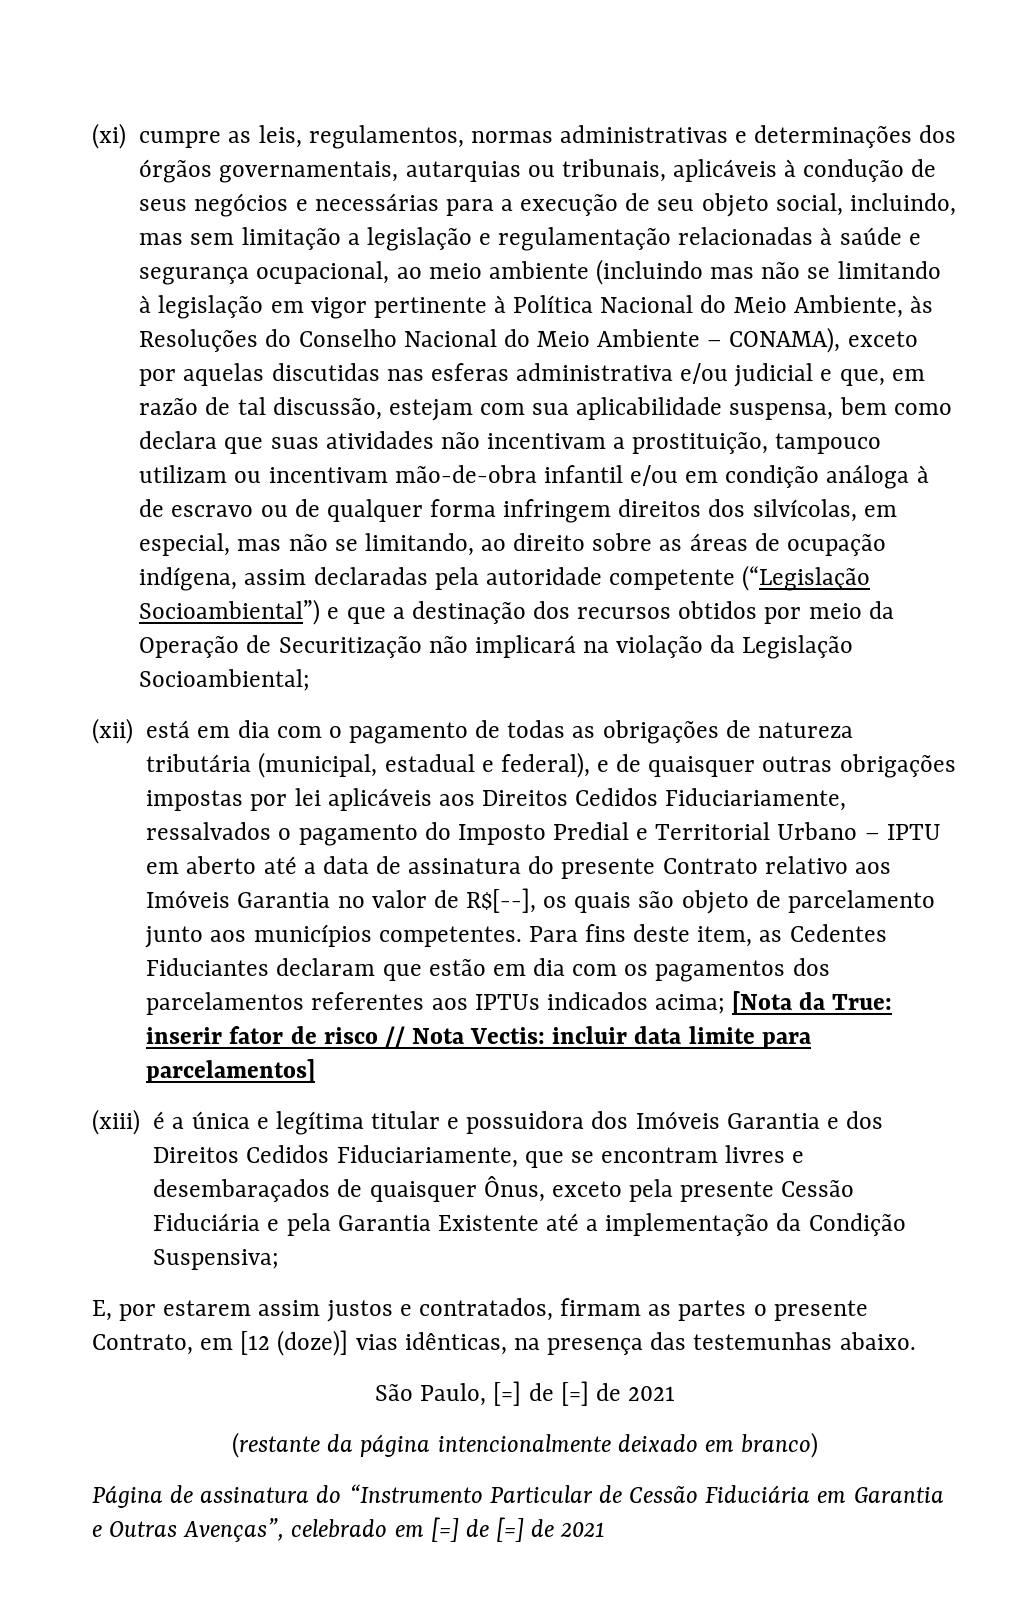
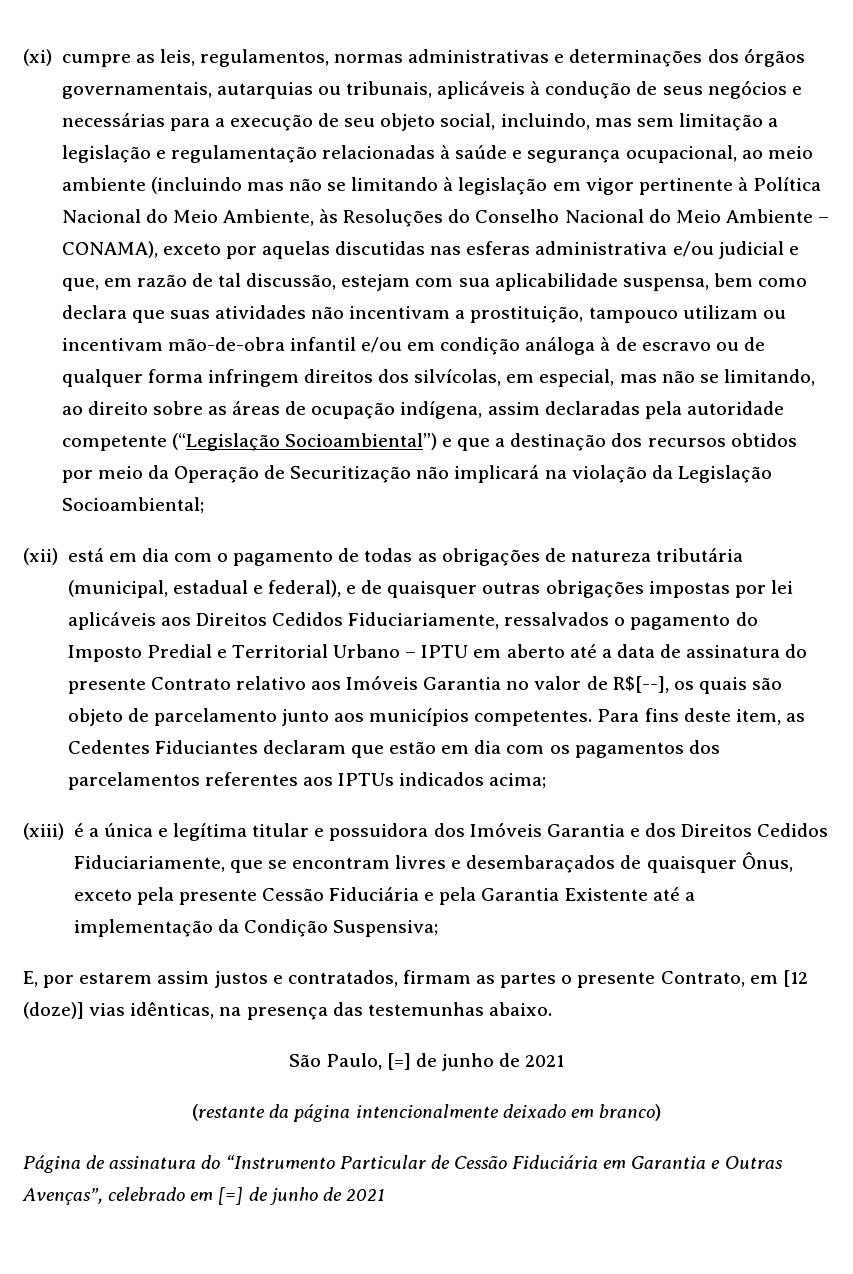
[732,991,893,1015] [146,1026,811,1049] [146,1059,316,1083] [Nota da True: inserir fator de risco // Nota Vectis: incluir data limite para parcelamentos] -> (547, 781) none
[560,1381,589,1406] [=] -> [442,1053,495,1071] junho
[496,1517,525,1542] [=] -> [269,1187,318,1205] junho

